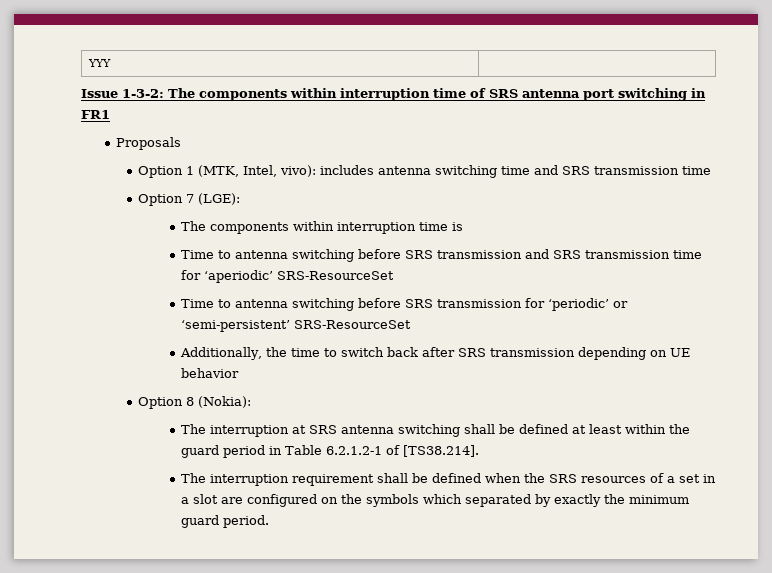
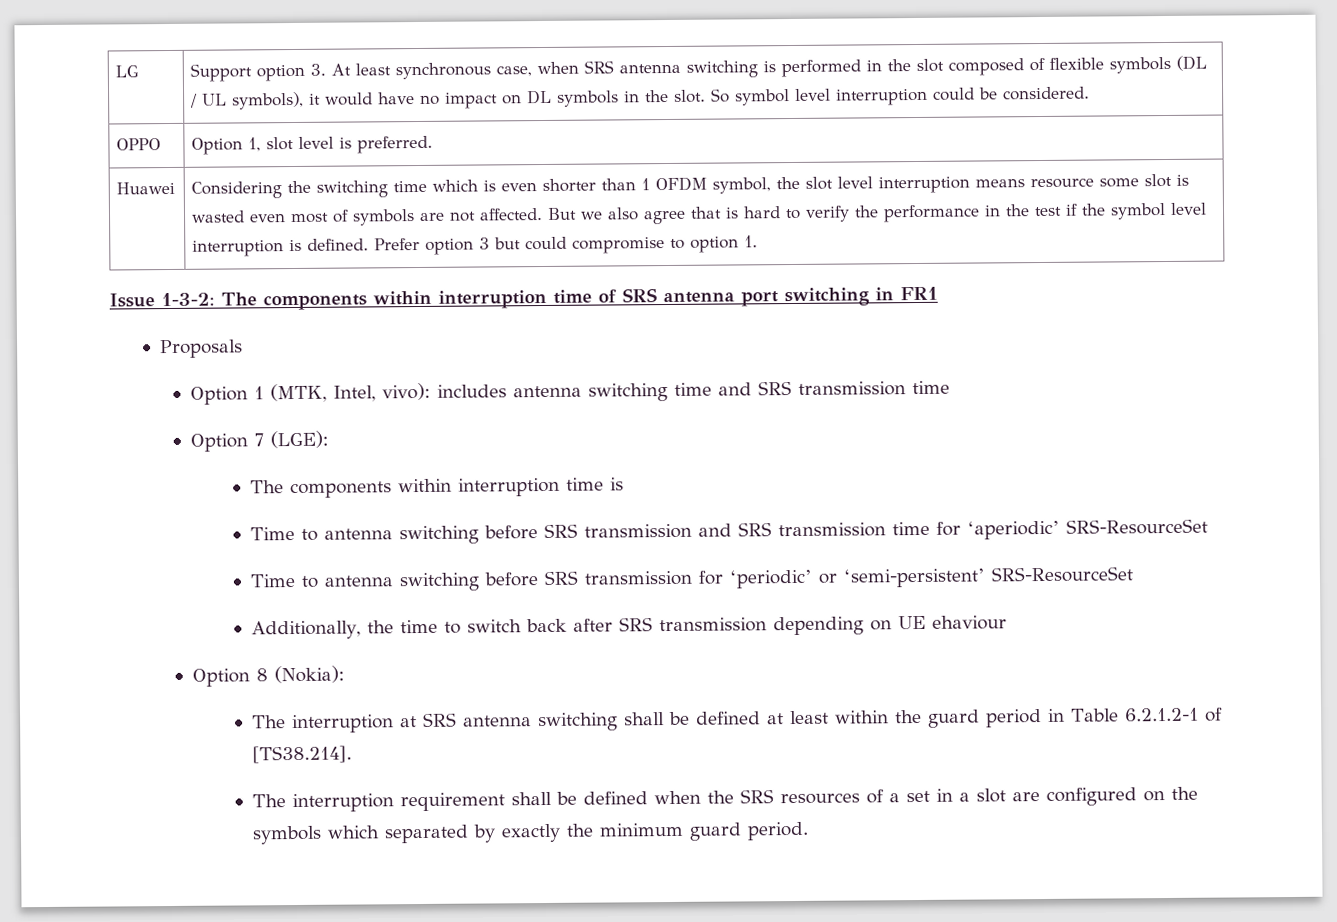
[88,59,112,67] YYY | -> [115,65,140,78] [190,55,1208,82] [190,86,1091,110] [116,138,162,151] [191,135,434,155] [116,181,176,195] [191,173,1190,199] [191,202,1208,226] [192,235,759,257] LG | Support option 3. At least synchronous case, when SRS antenna switching is performed in the slot composed of flexible symbols (DL / UL symbols), it would have no impact on DL symbols in the slot. So symbol level interruption could be considered. // OPPO | Option 1, slot level is preferred. // Huawei | Considering the switching time which is even shorter than 1 OFDM symbol, the slot level interruption means resource some slot is wasted even most of symbols are not affected. But we also agree that is hard to verify the performance in the test if the symbol level interruption is defined. Prefer option 3 but could compromise to option 1.
[181,368,240,378] behavior -> [932,615,1008,630] ehaviour

